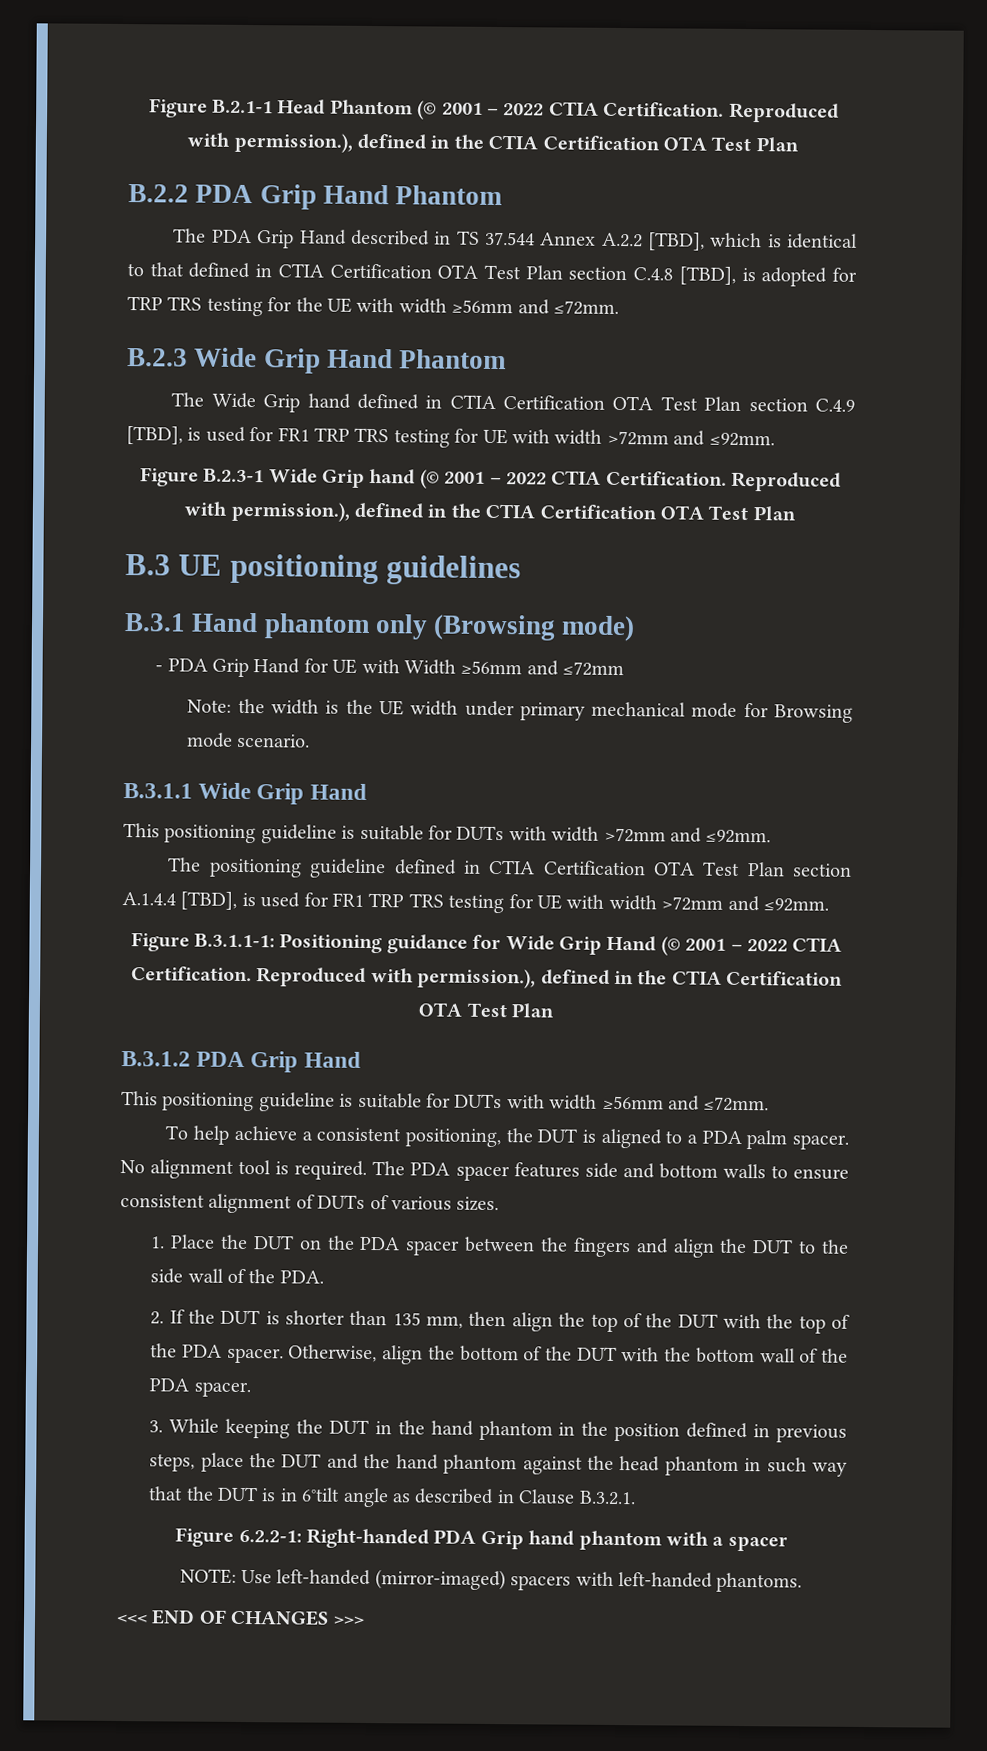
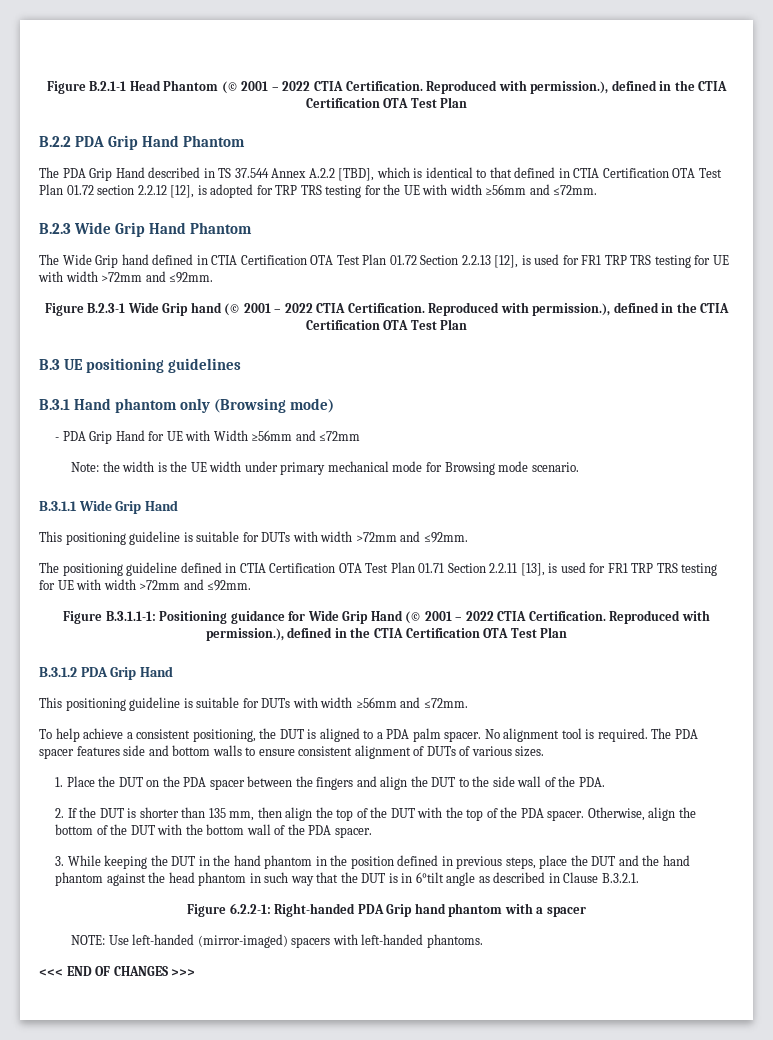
[568,266,736,285] section C.4.8 [TBD], -> [66,185,195,198] 01.72 section 2.2.12 [12],
[748,398,856,412] [126,426,183,445] section C.4.9 [TBD], -> [389,255,519,268] 01.72 Section 2.2.13 [12],
[792,863,852,877] [122,891,238,910] section A.1.4.4 [TBD], -> [418,563,545,576] 01.71 Section 2.2.11 [13],

